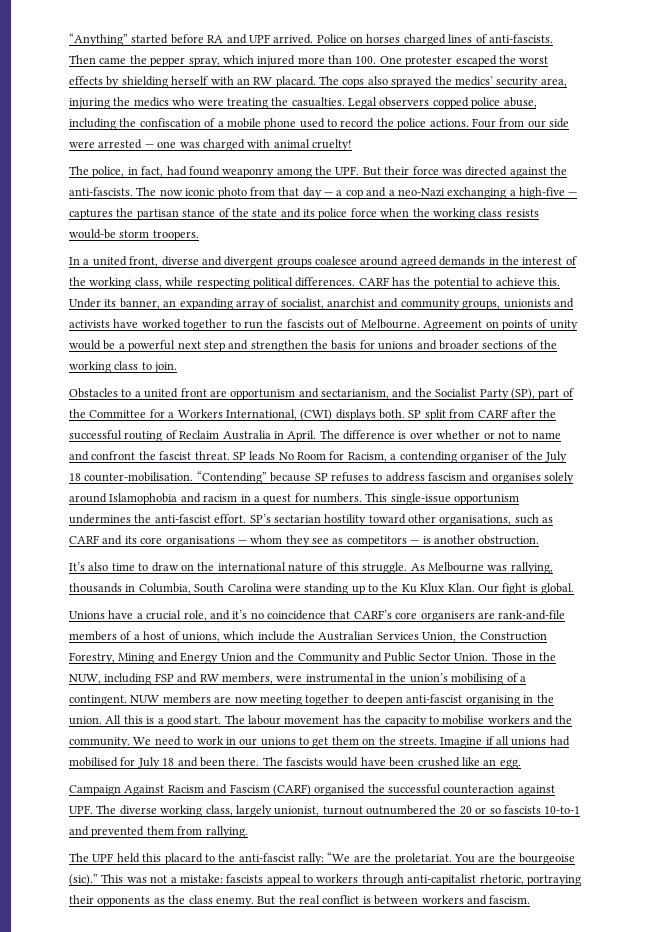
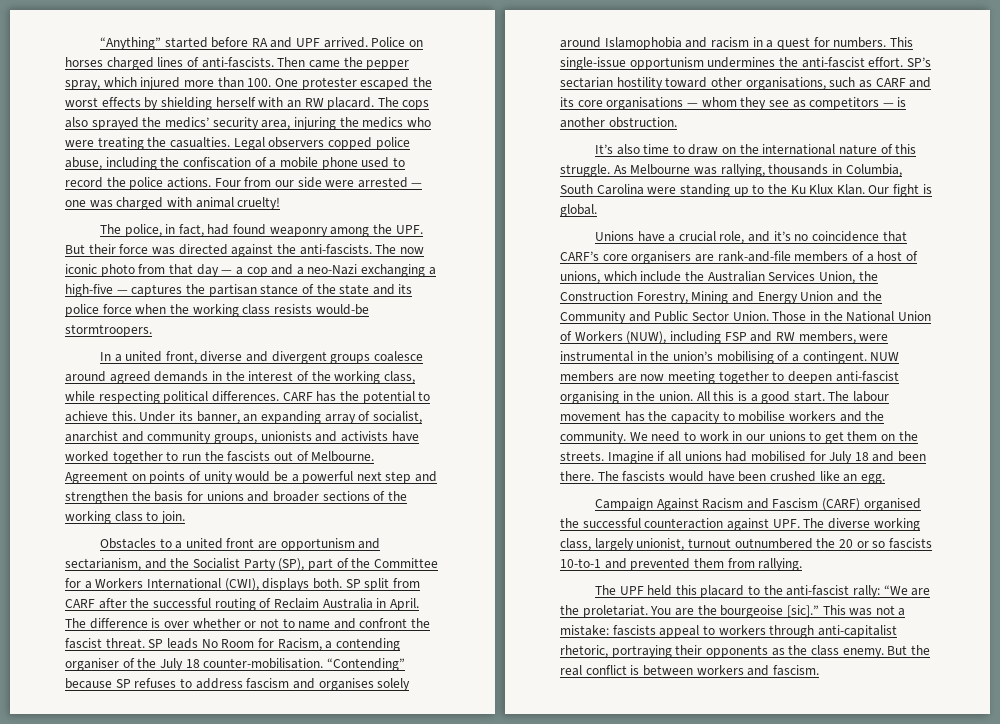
[119,230,199,241] storm troopers. -> [65,324,152,337] stormtroopers.
[225,409,333,421] International, (CWI) -> [146,578,259,591] International (CWI),
[69,674,101,684] NUW, -> [846,311,931,322] [560,331,667,344] National Union of Workers (NUW),
[69,874,98,886] (sic).” -> [786,605,819,617] [sic].”

